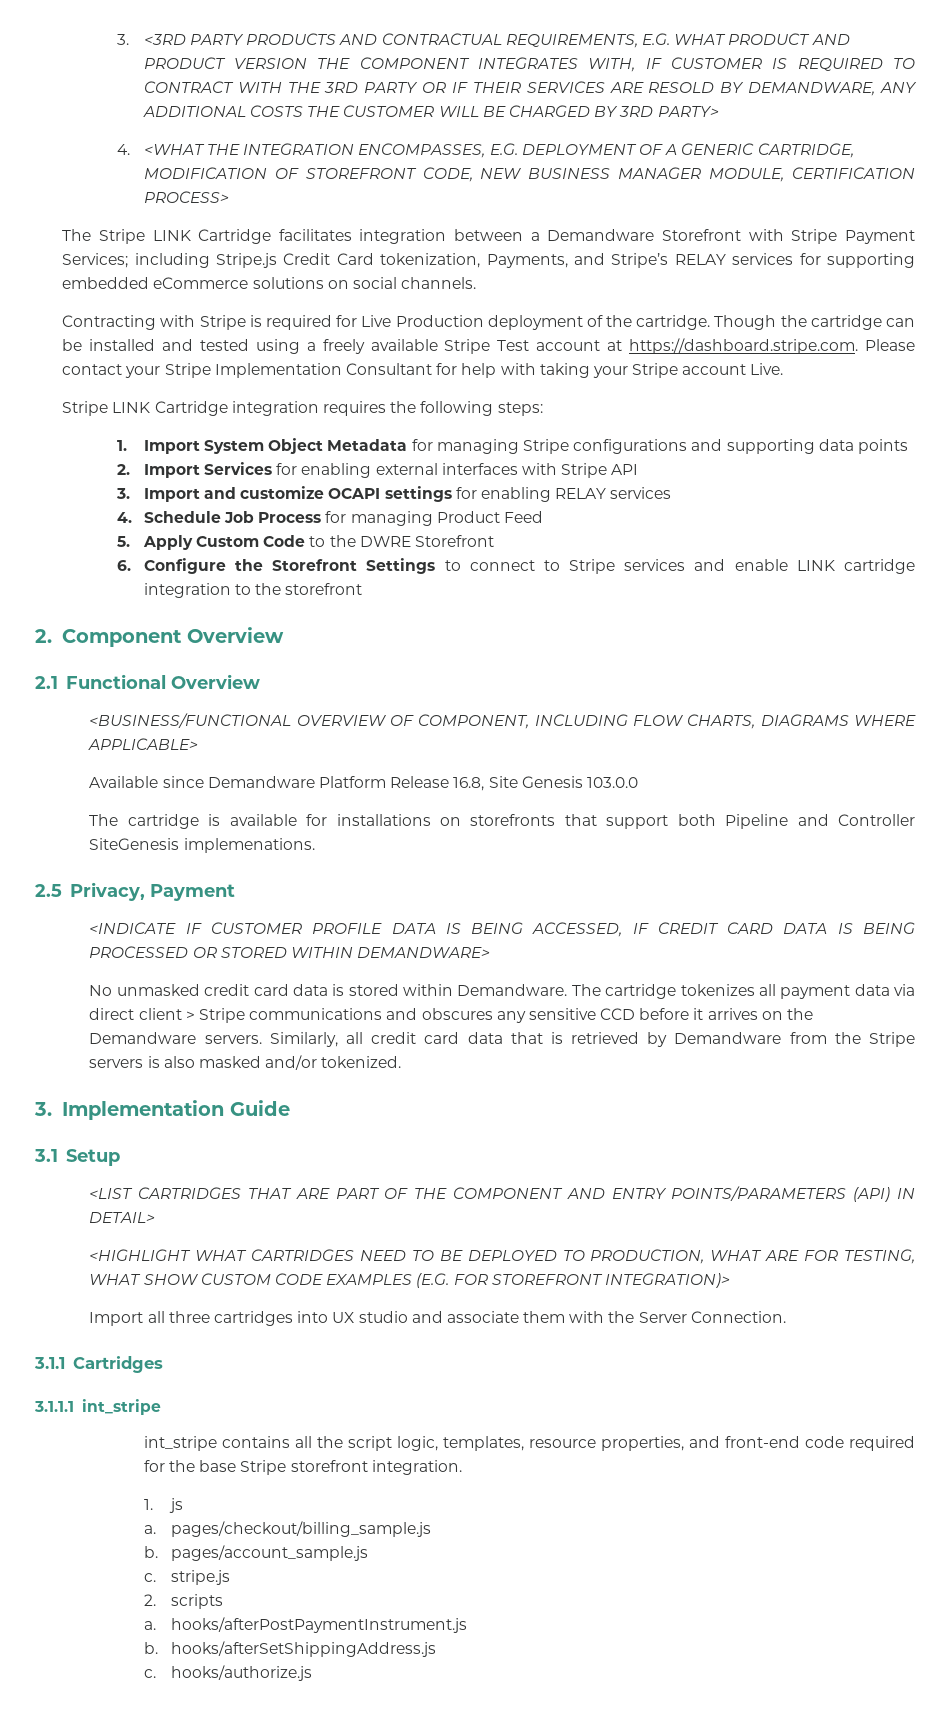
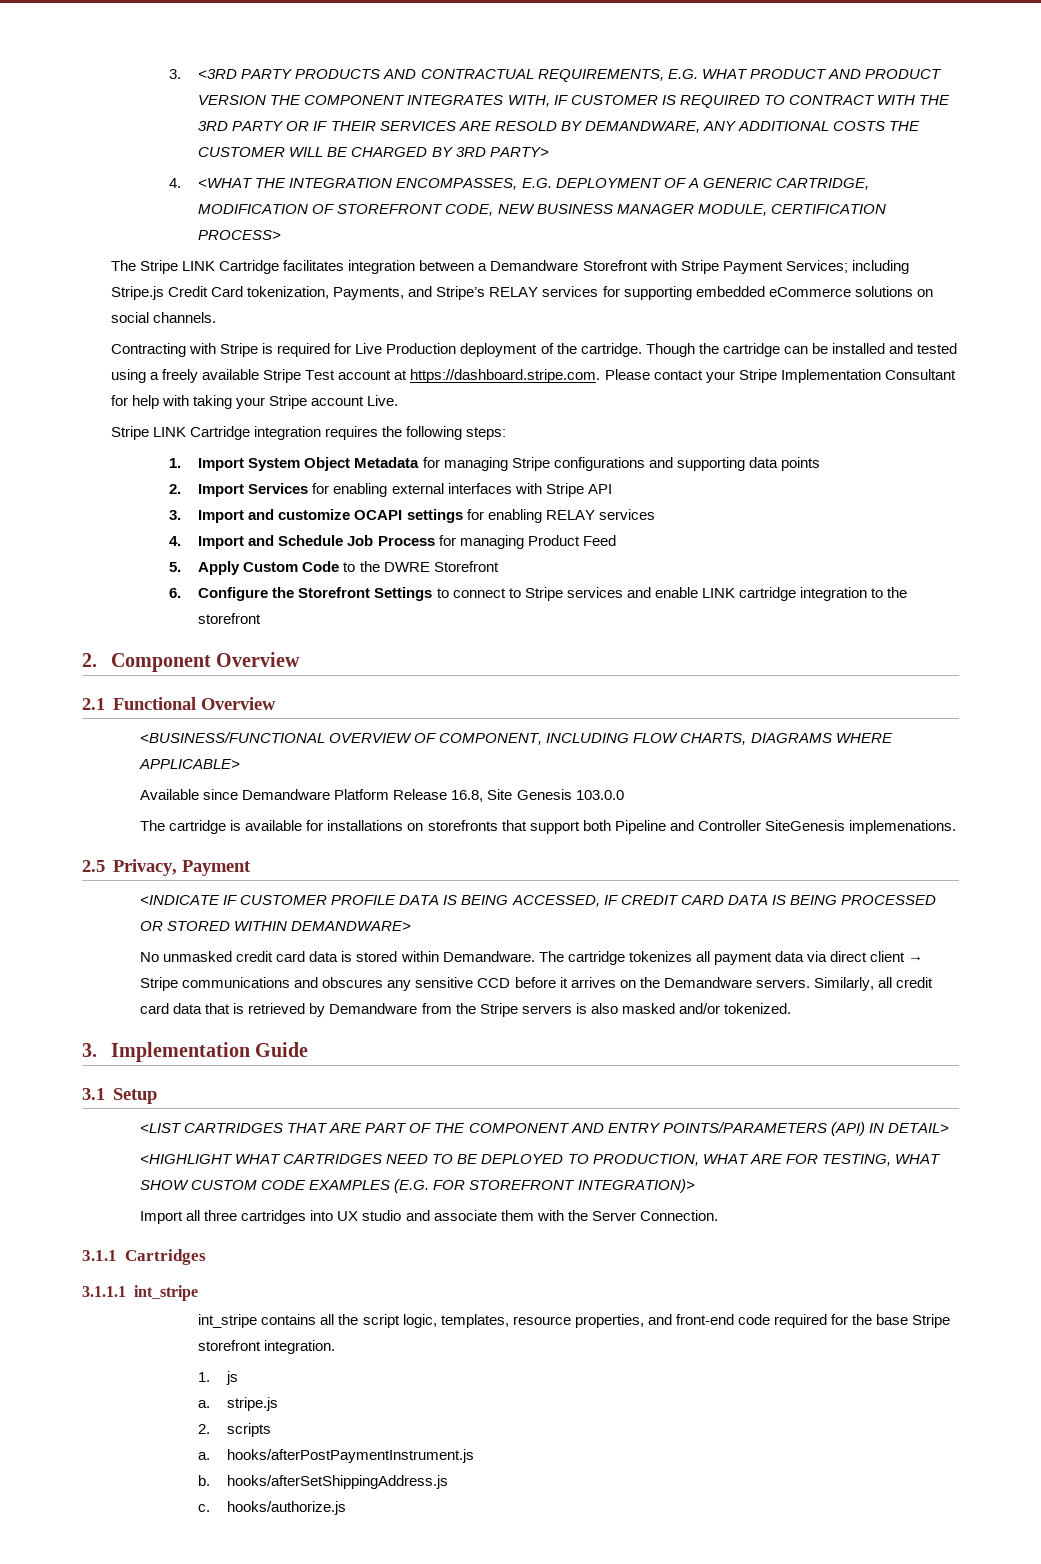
(132, 517) none -> [198,535,275,549] Import and
[185,1011,195,1020] > -> [908,956,924,962] →
[171,1521,432,1537] [143,1545,369,1561] [143,1573,156,1582] pages/checkout/billing_sample.js // b. pages/account_sample.js // c. -> (211, 1404) none

